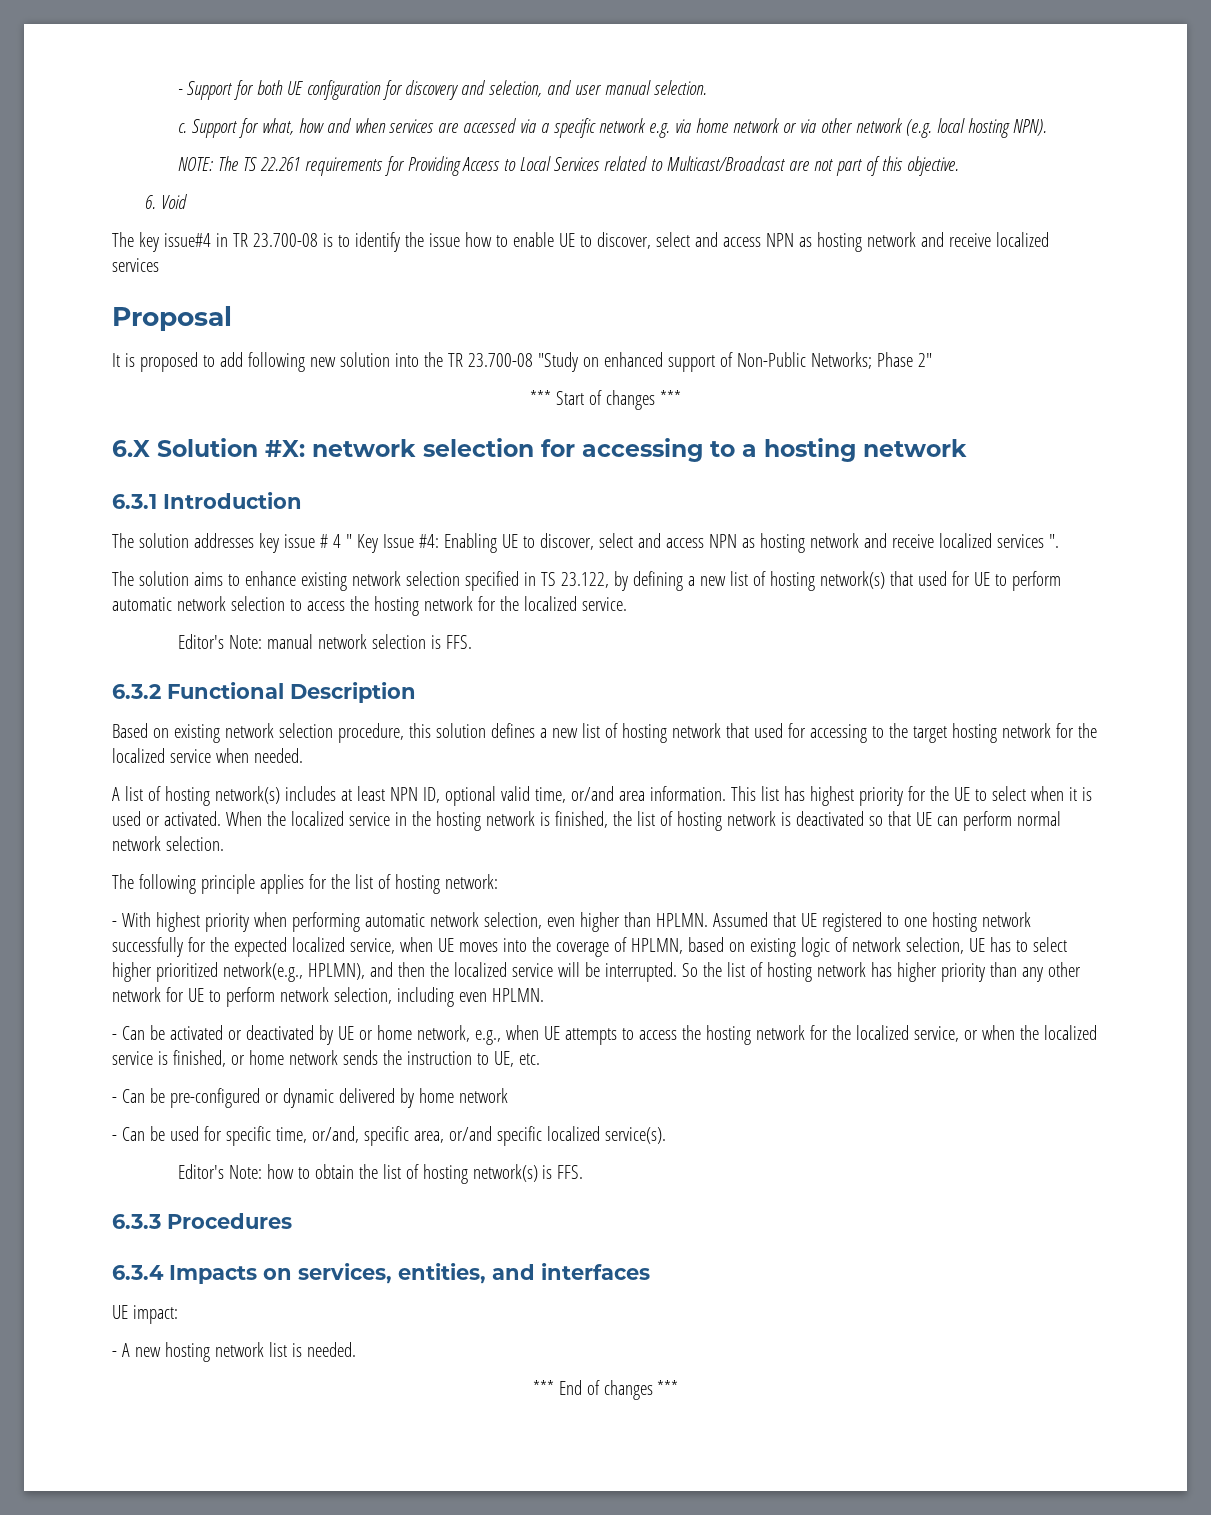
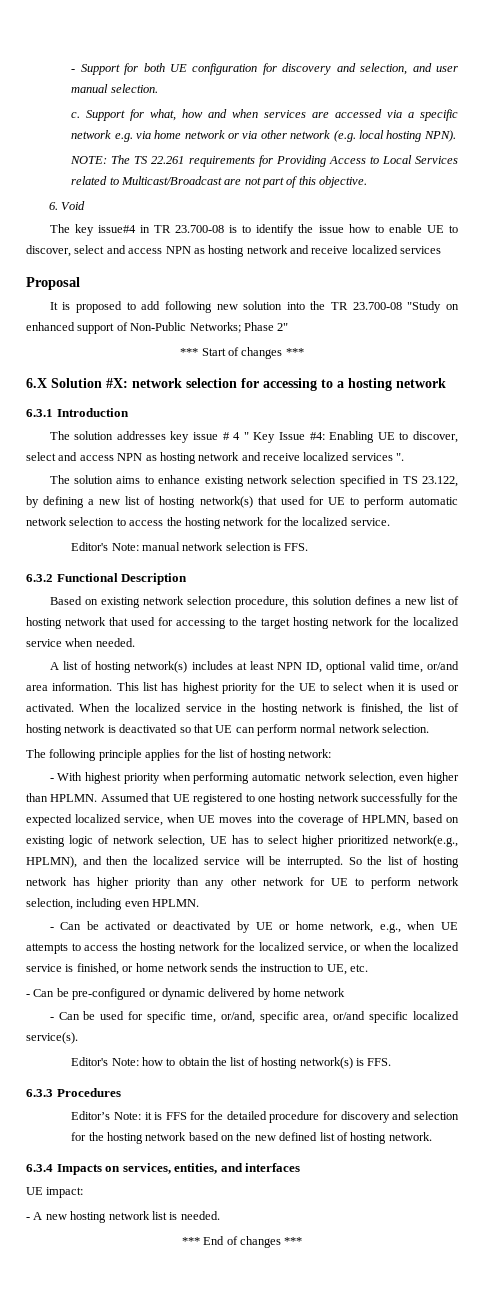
(292, 1221) none -> [71,1111,460,1123] [71,1132,432,1144] // Editor’s Note: it is FFS for the detailed procedure for discovery and selection for the hosting network based on the new defined list of hosting network.

